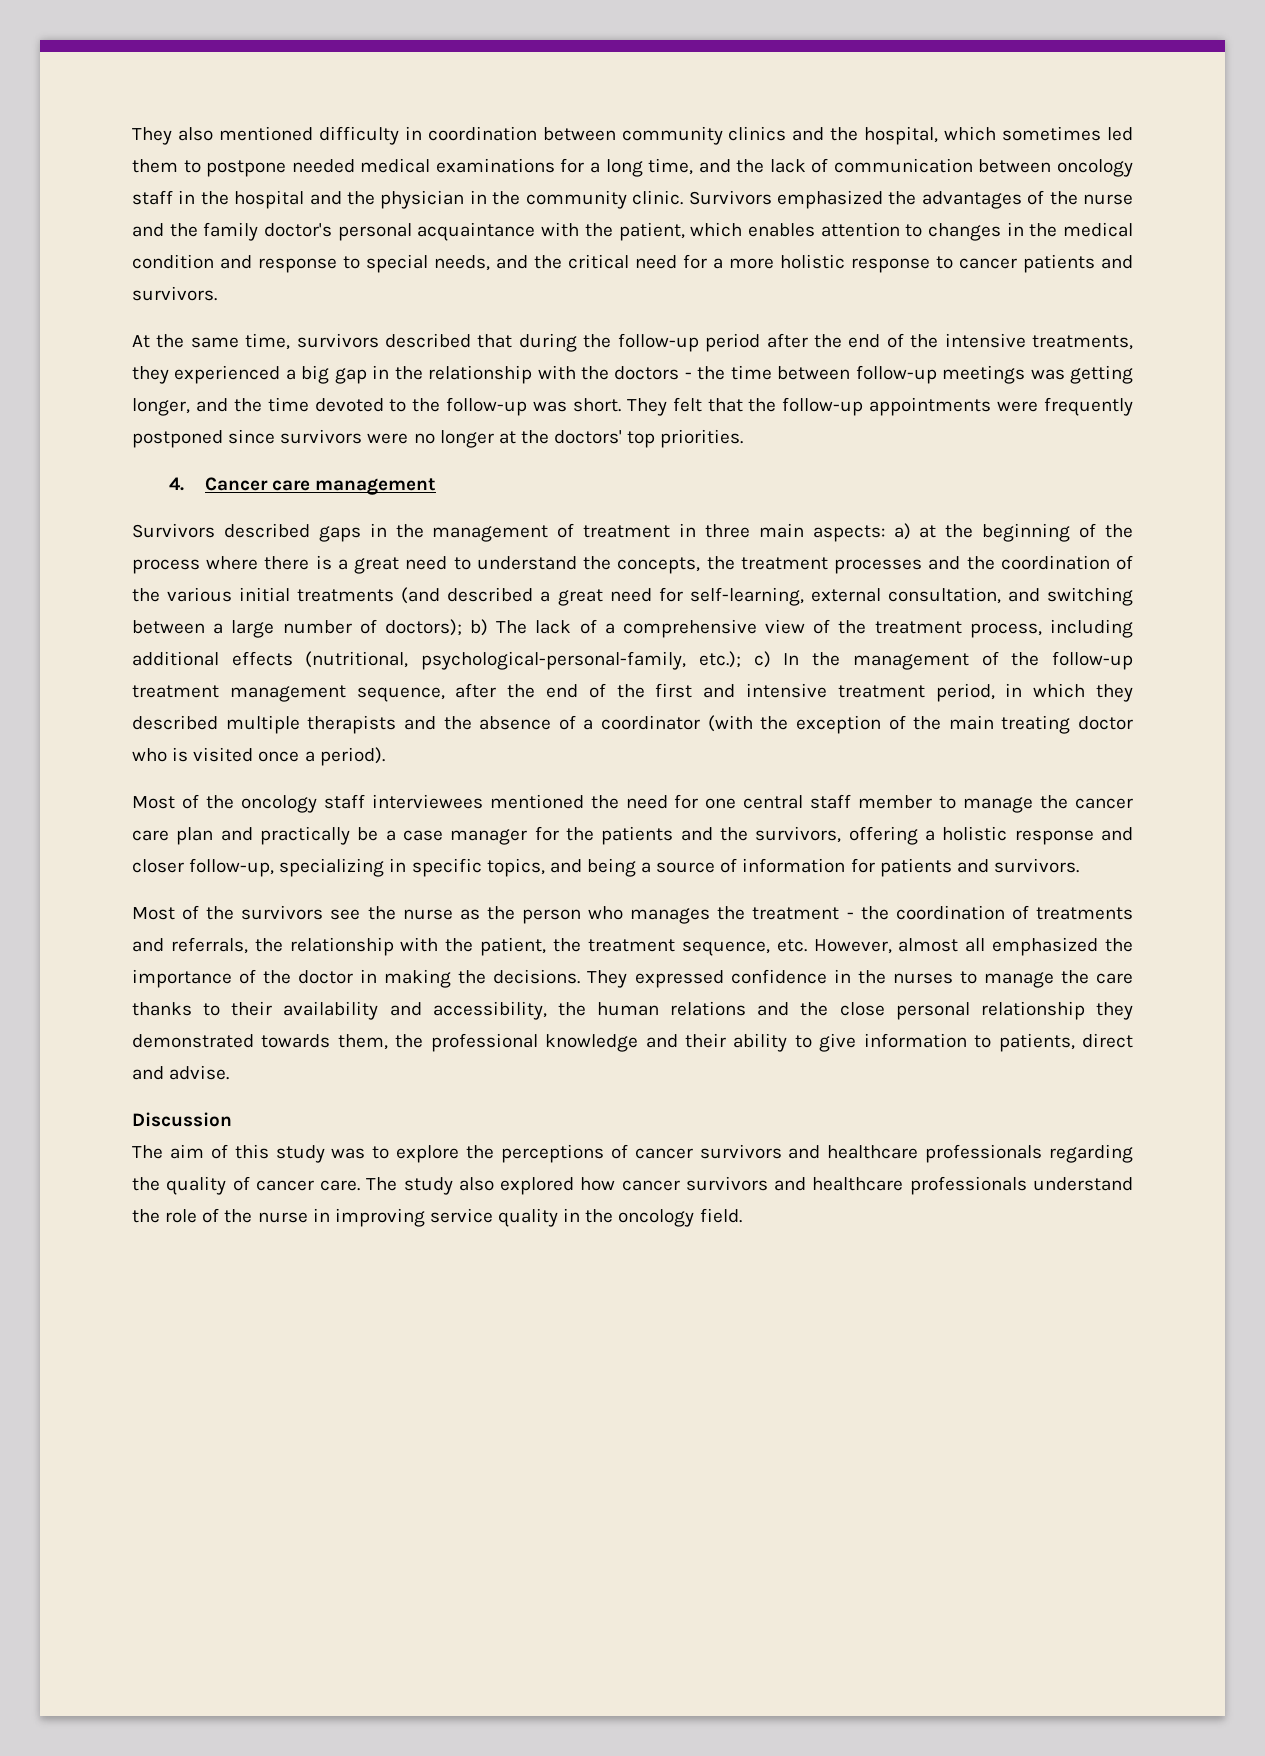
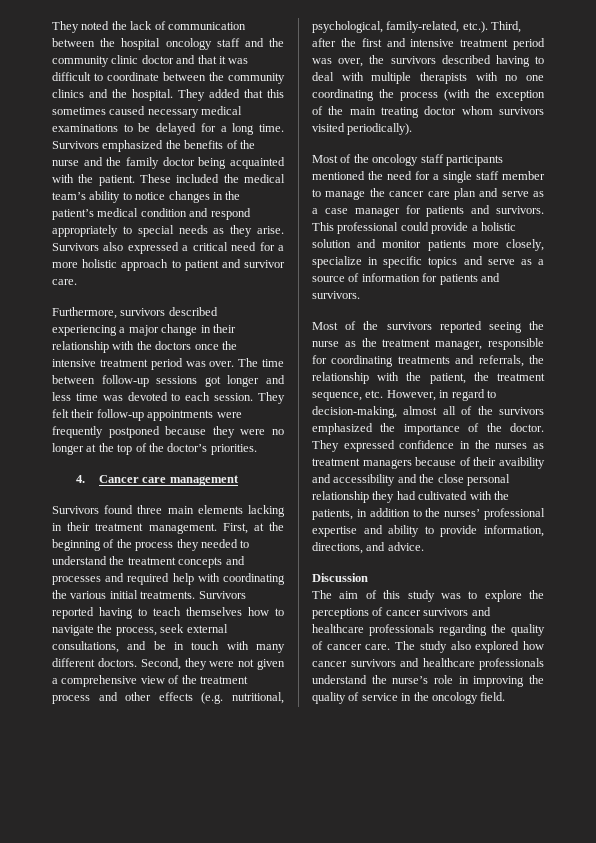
[132,126,1134,145] [132,158,731,177] They also mentioned difficulty in coordination between community clinics and the hospital, which sometimes led them to postpone needed medical examinations for a long time, and -> [52,21,110,33] They noted
[1057,159,1133,177] [132,190,684,209] oncology staff in the hospital and the physician in the community clinic. -> [100,38,284,50] [52,55,249,67] [52,72,285,84] [52,89,284,101] [52,106,243,118] [52,123,284,135] the hospital oncology staff and the community clinic doctor and that it was difficult to coordinate between the community clinics and the hospital. They added that this sometimes caused necessary medical examinations to be delayed for a long time.
[921,191,1022,209] advantages -> [184,140,224,149] benefits
[264,222,923,241] doctor's personal acquaintance with the patient, which enables attention to -> [162,157,285,169] [52,174,285,186] [52,191,166,203] doctor being acquainted with the patient. These included the medical team’s ability to notice
(1058, 230) none -> [52,209,94,220] patient’s
[258,254,562,273] response to special needs, and the -> [210,208,251,220] [52,225,284,237] [52,242,189,254] respond appropriately to special needs as they arise. Survivors also expressed a
[851,254,1133,273] [132,286,217,301] [132,333,1133,352] [132,365,1134,384] [132,397,777,416] response to cancer patients and survivors. // At the same time, survivors described that during the follow-up period after the end of the intensive treatments, they experienced a big gap in the relationship with the doctors - the time between follow-up meetings was getting longer, and the time devoted to the follow-up was short. They felt that the -> [121,259,285,271] [52,279,77,285] [52,307,218,319] [52,324,236,336] [52,341,237,353] [52,358,285,370] [52,375,285,387] [52,392,285,404] [52,409,95,418] approach to patient and survivor care. // Furthermore, survivors described experiencing a major change in their relationship with the doctors once the intensive treatment period was over. The time between follow-up sessions got longer and less time was devoted to each session. They felt their
[228,429,363,444] since survivors -> [165,426,235,438] because they
[554,430,656,448] doctors' top -> [117,443,208,455] top of the doctor’s
[223,523,911,542] described gaps in the management of treatment in three main aspects: a) -> [104,505,285,517] [52,522,248,534] found three main elements lacking in their treatment management. First,
[206,555,1134,574] [132,587,1133,606] [132,619,597,638] where there is a great need to understand the concepts, the treatment processes and the coordination of the various initial treatments (and described a great need for self-learning, external consultation, and switching between a large number of doctors); b) The lack of -> [176,539,250,551] [52,556,245,568] [52,573,285,585] [52,590,246,599] [52,607,284,619] [52,624,228,636] [52,641,285,653] [52,658,286,670] they needed to understand the treatment concepts and processes and required help with coordinating the various initial treatments. Survivors reported having to teach themselves how to navigate the process, seek external consultations, and be in touch with many different doctors. Second, they were not given
[969,619,1133,638] [132,651,1134,670] [132,683,1133,702] [132,715,700,734] process, including additional effects (nutritional, psychological-personal-family, etc.); c) In the management of the follow-up treatment management sequence, after the end of the first and intensive treatment period, in which they described multiple therapists and the absence of a coordinator -> [52,692,284,704] [312,21,522,33] [312,38,545,50] [312,55,544,67] [312,72,544,84] [312,89,438,101] process and other effects (e.g. nutritional, psychological, family-related, etc.). Third, after the first and intensive treatment period was over, the survivors described having to deal with multiple therapists with no one coordinating the process
[132,747,385,766] who is visited once a period). -> [461,106,544,115] [312,123,413,135] whom survivors visited periodically).
[371,794,483,809] interviewees -> [445,155,503,166] participants
[705,795,804,809] one central -> [433,171,472,183] a single
[260,826,379,845] practically be -> [501,191,544,197] serve as
[566,826,1134,845] [132,858,636,877] the patients and the survivors, offering a holistic response and closer follow-up, specializing in specific topics, and being -> [426,205,544,217] [312,222,516,234] [312,239,544,251] [312,256,532,268] patients and survivors. This professional could provide a holistic solution and monitor patients more closely, specialize in specific topics and serve as
[330,909,361,920] see -> [439,321,522,333] reported seeing
[521,905,1029,924] person who manages the treatment - the coordination of -> [382,338,544,350] [312,355,394,367] treatment manager, responsible for coordinating
[898,938,986,952] almost all -> [439,389,496,401] [312,406,544,418] in regard to decision-making, almost all of the survivors
[298,969,581,988] doctor in making the decisions. -> [510,423,544,432] doctor.
[959,970,1133,988] [132,1001,747,1020] to manage the care thanks to their availability and accessibility, the human relations -> [533,443,544,449] [312,457,545,469] [312,474,396,486] as treatment managers because of their avaibility and accessibility
[132,1033,1133,1052] [132,1065,230,1080] demonstrated towards them, the professional knowledge and their ability to give information to patients, direct and advise. -> [396,491,509,500] [312,508,545,520] [312,525,544,537] [312,542,424,554] had cultivated with the patients, in addition to the nurses’ professional expertise and ability to provide information, directions, and advice.
[165,1208,559,1227] role of the nurse in improving service quality -> [392,675,544,687] [312,692,398,704] nurse’s role in improving the quality of service

